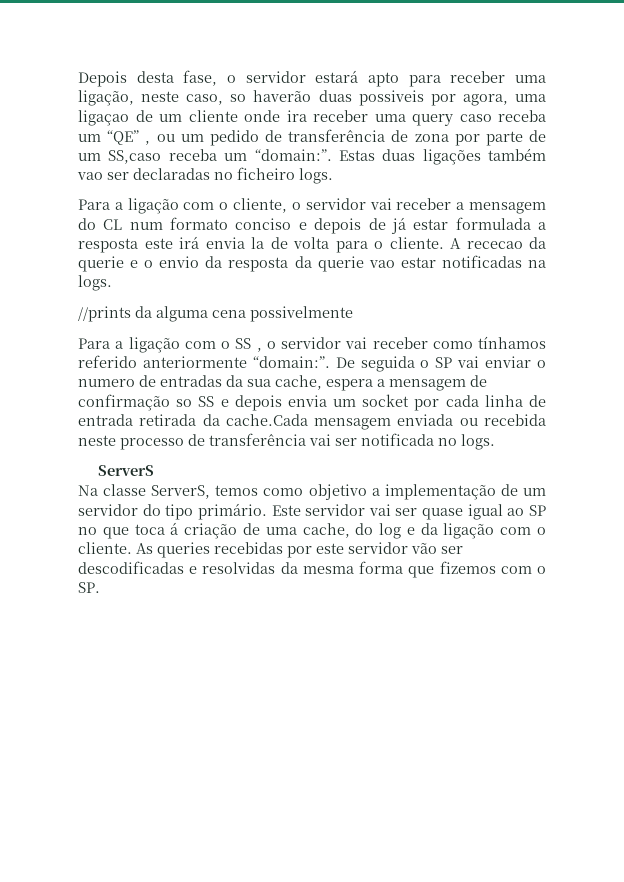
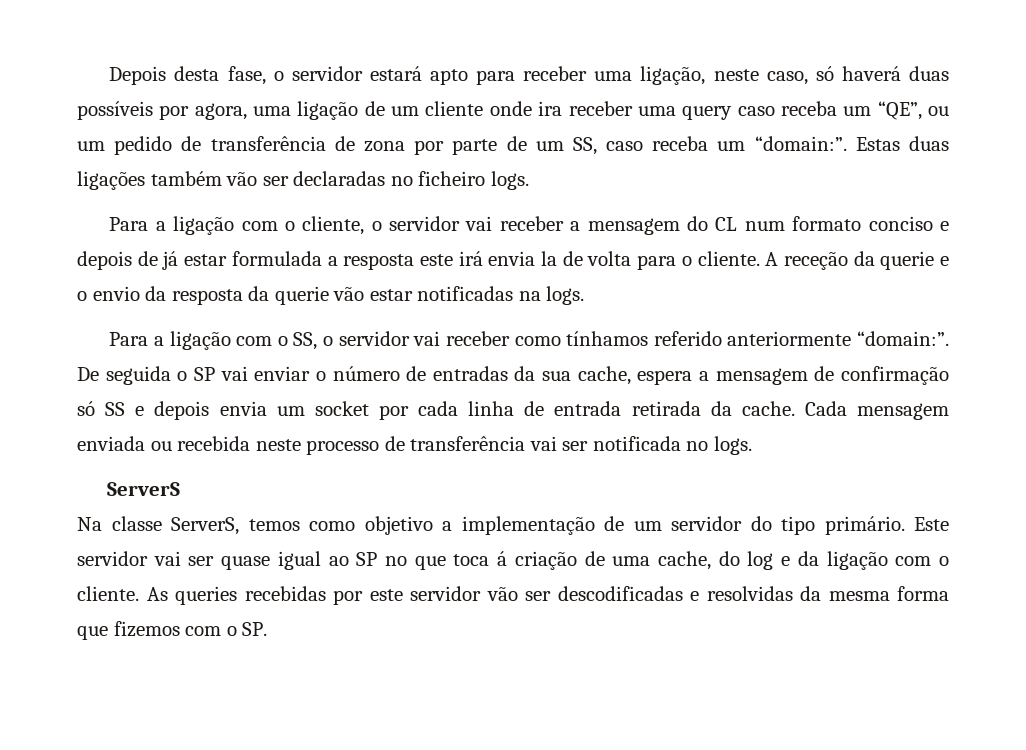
[230,90,424,106] so haverão duas possiveis -> [815,66,950,81] [77,101,153,120] só haverá duas possíveis
[78,110,129,126] ligaçao -> [297,101,359,120] ligação
[107,130,151,145] “QE” , -> [877,101,922,120] “QE”,
[108,150,162,164] SS,caso -> [572,137,644,155] SS, caso
[77,172,103,180] vao -> [226,171,258,186] vão
[466,241,523,249] rececao -> [783,251,848,270] receção
[368,260,395,268] vao -> [333,286,365,301] vão
[78,306,353,322] [78,337,262,353] // //prints da alguma cena possivelmente // Para a ligação com o SS , -> [109,331,318,350] // Para a ligação com o SS,
[78,379,135,387] numero -> [332,366,400,381] número
[176,399,193,407] so -> [77,401,95,416] só
[225,414,308,426] cache.Cada -> [741,401,847,416] cache. Cada

